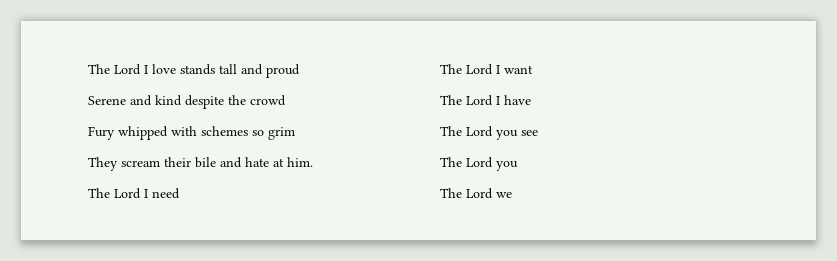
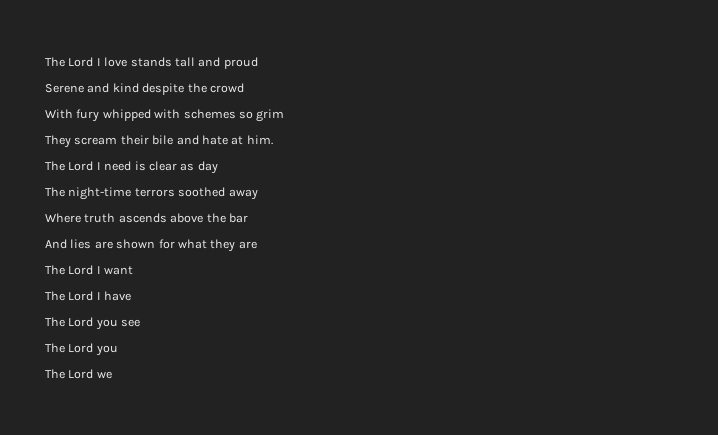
[88,126,115,140] Fury -> [45,109,100,122] With fury
(180, 193) none -> [134,161,218,174] [45,187,258,200] [45,213,248,223] [45,239,257,252] is clear as day // The night-time terrors soothed away // Where truth ascends above the bar // And lies are shown for what they are

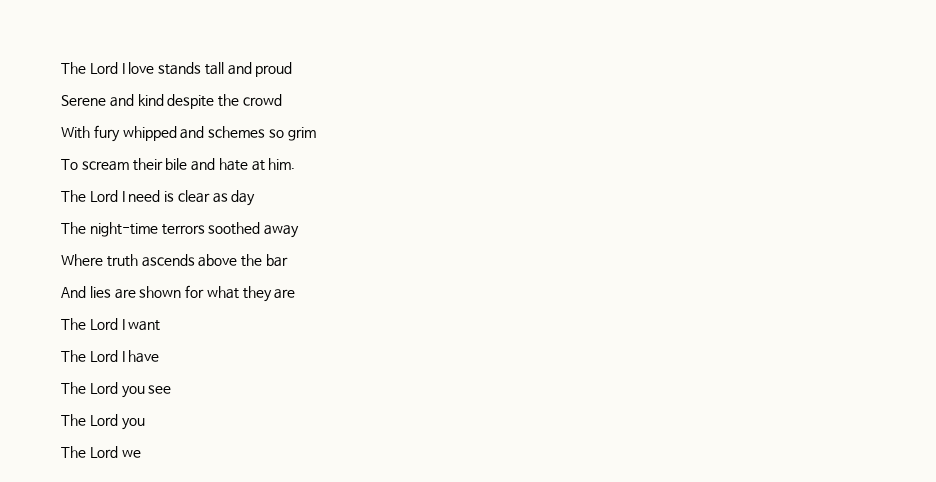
[154,109,181,119] with -> [180,126,205,139] and
[45,135,71,148] They -> [61,159,78,170] To

